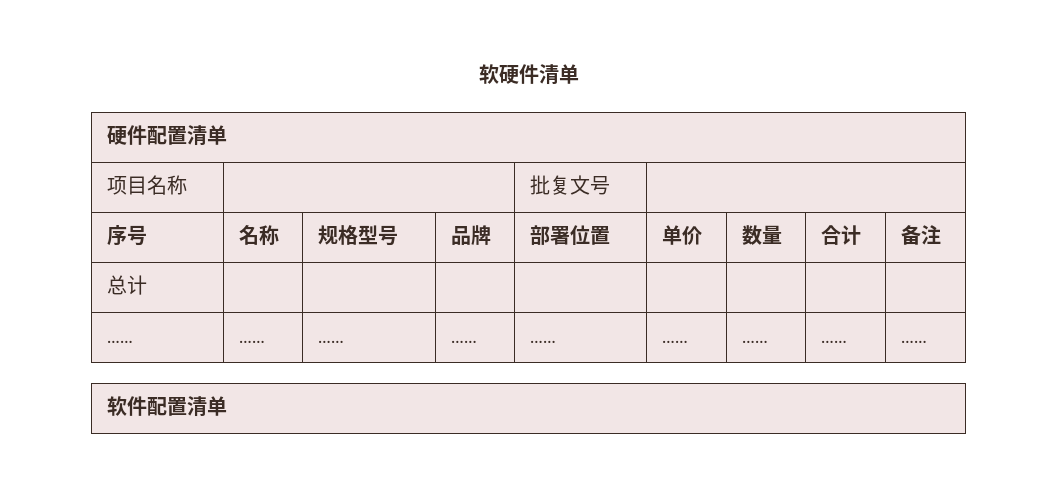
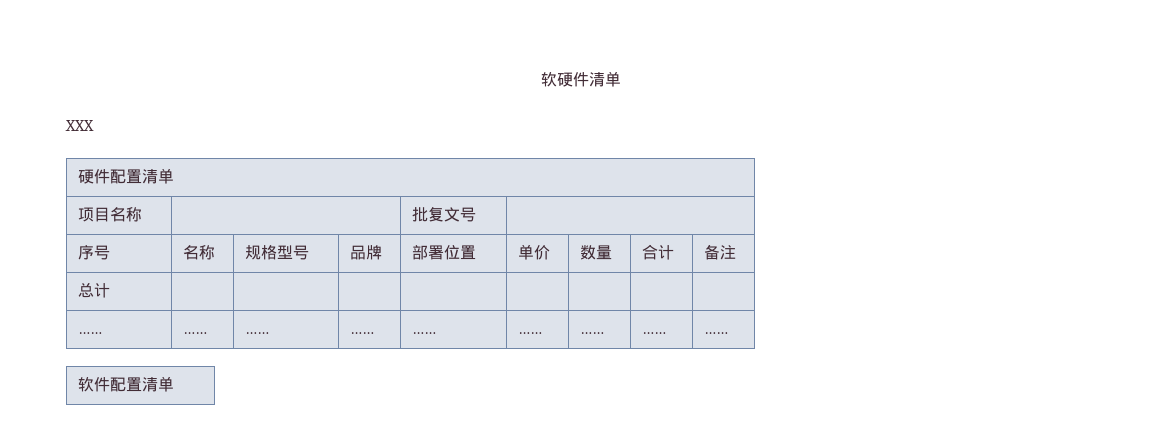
(579, 74) none -> [65,120,94,131] // XXX

